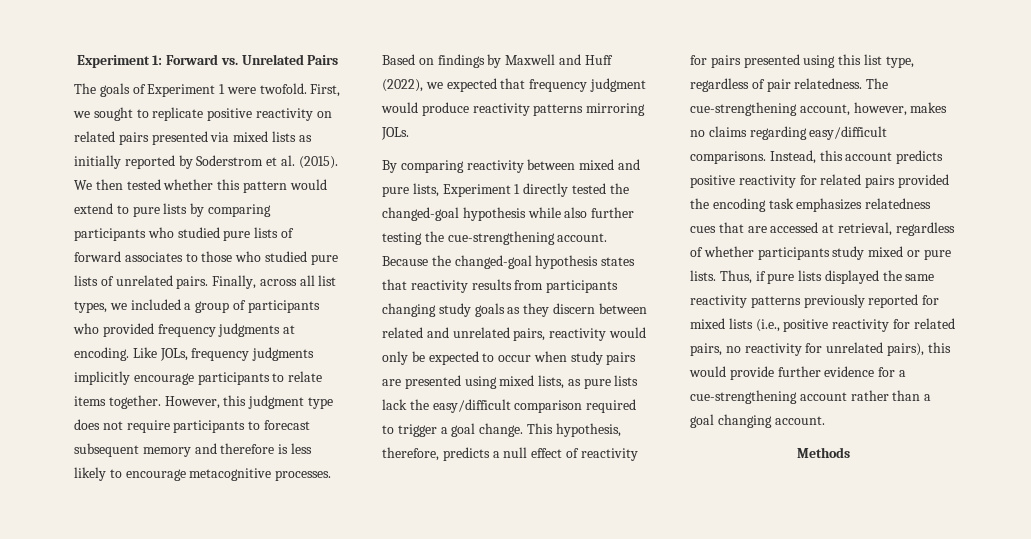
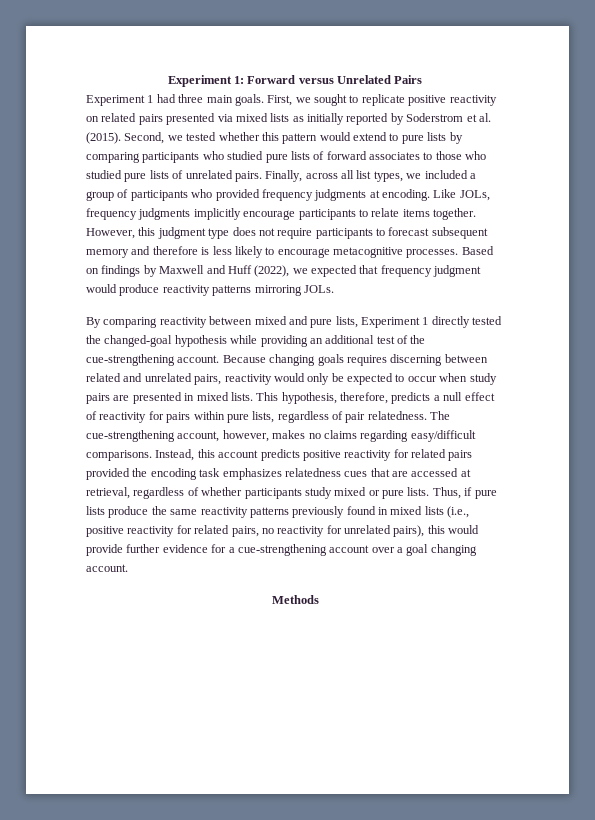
[220,58,238,65] vs. -> [298,78,334,84] versus
[74,83,307,97] The goals of Experiment 1 were twofold. -> [86,94,264,106] Experiment 1 had three main goals.
[74,179,123,190] We then -> [124,132,183,144] Second, we
[564,207,635,218] [382,231,608,245] [382,255,636,269] [382,279,619,293] [382,303,595,317] also further testing the cue-strengthening account. Because the changed-goal hypothesis states that reactivity results from participants changing study goals as they discern -> [260,335,426,347] [86,354,443,366] providing an additional test of the cue-strengthening account. Because changing goals requires discerning
[464,375,639,389] [382,399,637,413] [382,423,524,437] using mixed lists, as pure lists lack the easy/difficult comparison required to trigger a goal change. -> [184,392,253,401] in mixed lists.
[743,54,914,68] presented using this list type, -> [193,411,275,423] within pure lists,
[824,270,879,284] displayed -> [108,506,149,518] produce
[868,294,940,308] reported for -> [346,506,388,515] found in
[850,390,921,401] rather than -> [371,547,395,553] over

